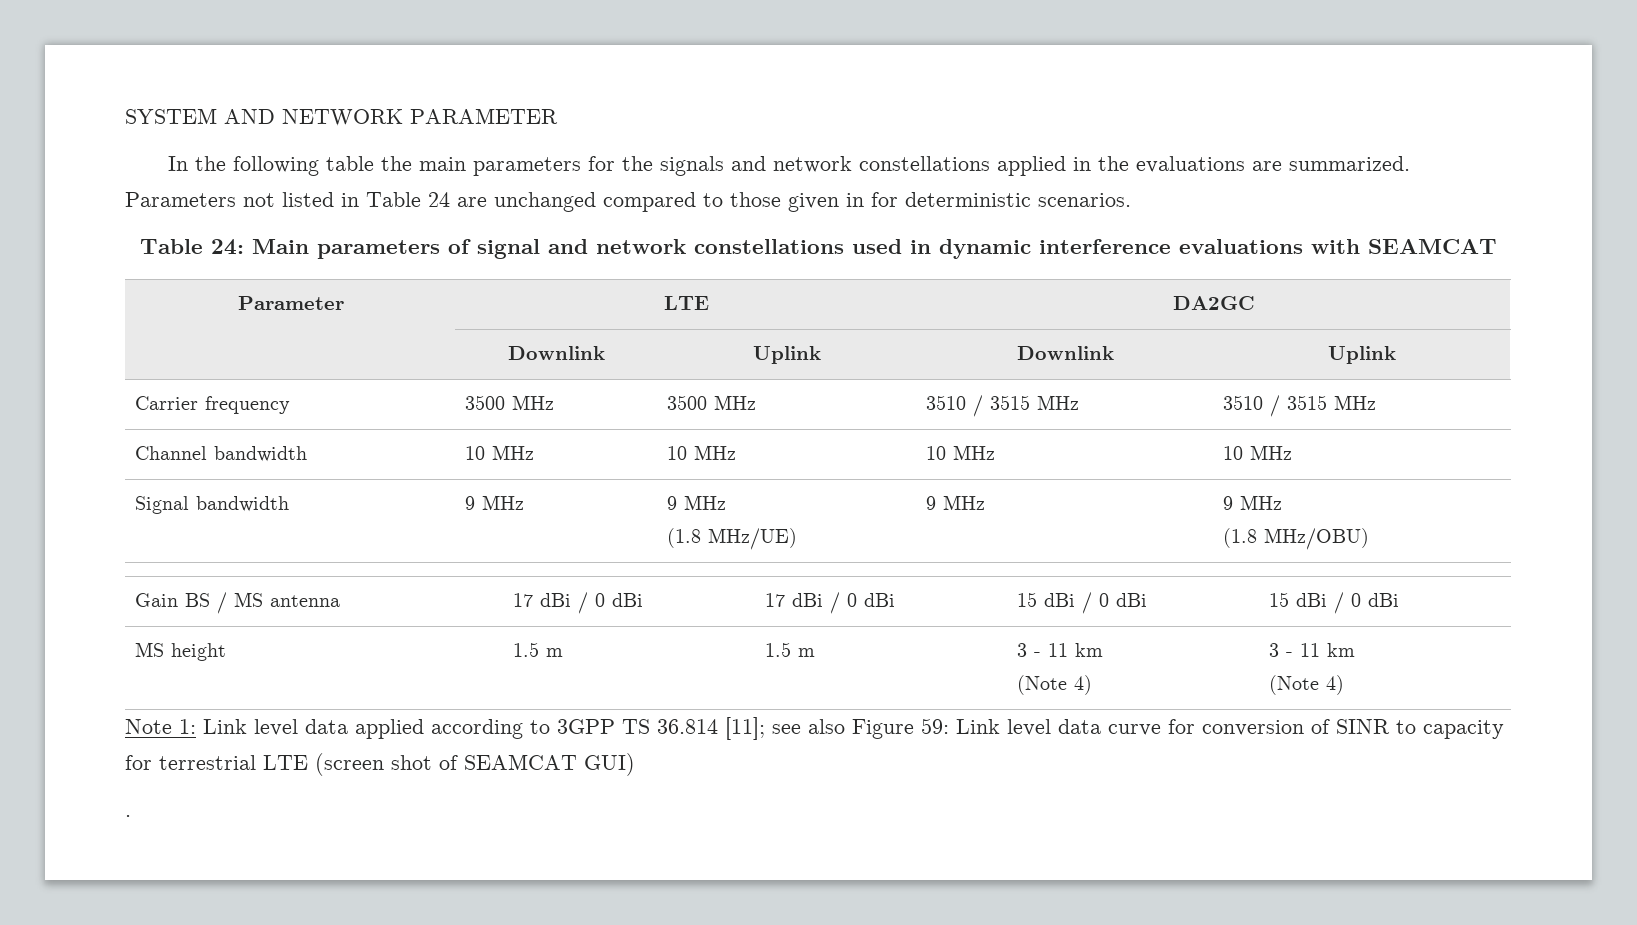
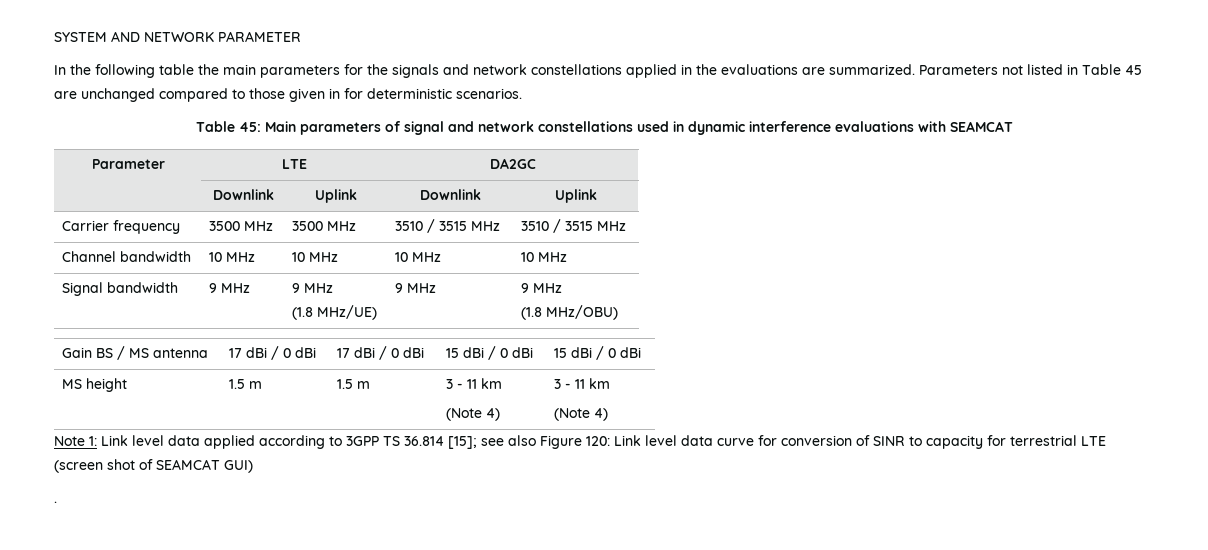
[428,192,450,207] 24 -> [1125,65,1142,75] 45
[211,239,244,255] 24: -> [238,122,261,132] 45:
[725,717,765,740] [11]; -> [448,436,477,449] [15];
[921,718,949,734] 59: -> [586,436,610,446] 120:

